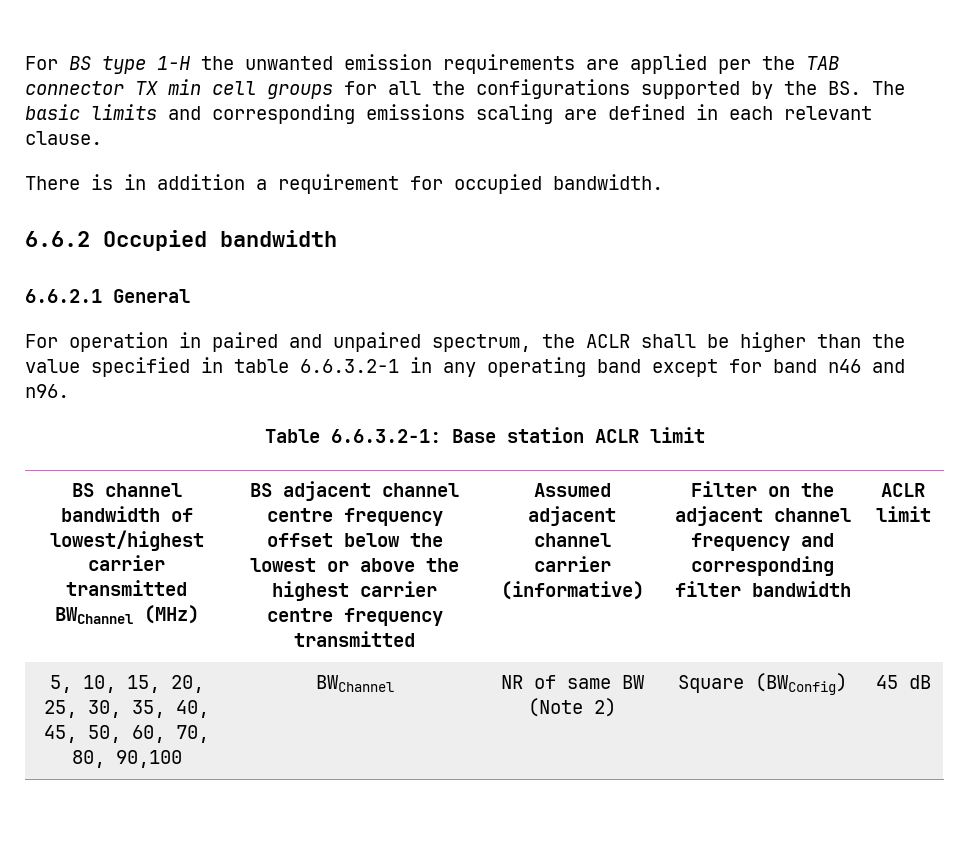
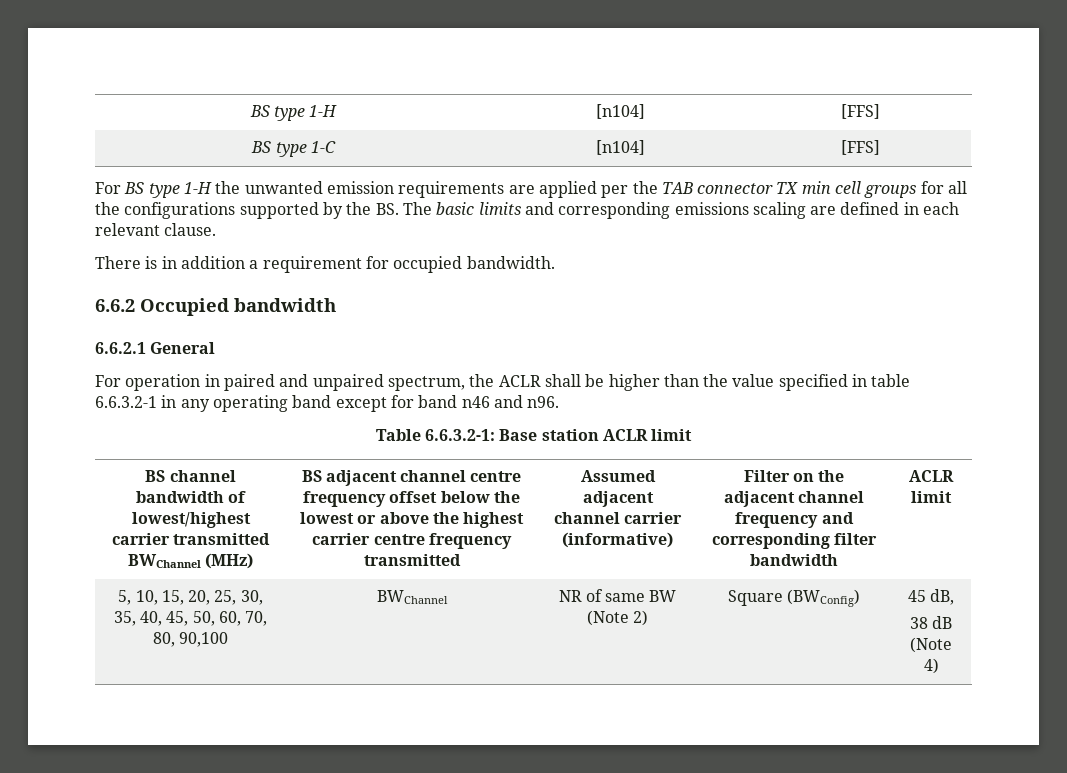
(25, 63) none -> [249,105,338,121] [596,104,645,119] [841,104,880,119] [251,141,336,157] [596,140,645,155] [841,140,880,155] BS type 1-H | [n104] | [FFS] // BS type 1-C | [n104] | [FFS] //
[908,675,931,689] dB -> [930,589,955,605] [909,616,953,629] [910,637,952,653] [923,658,939,674] dB, // 38 dB (Note 4)

